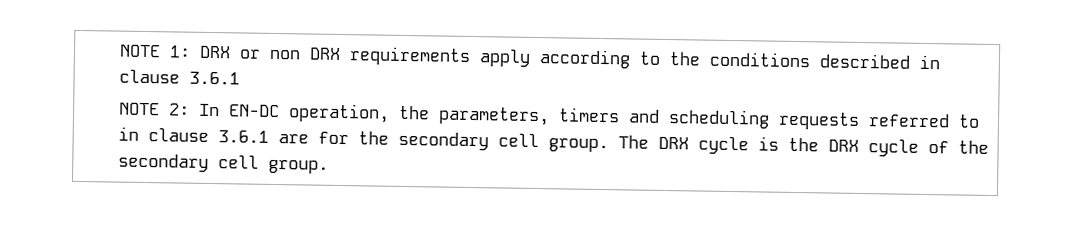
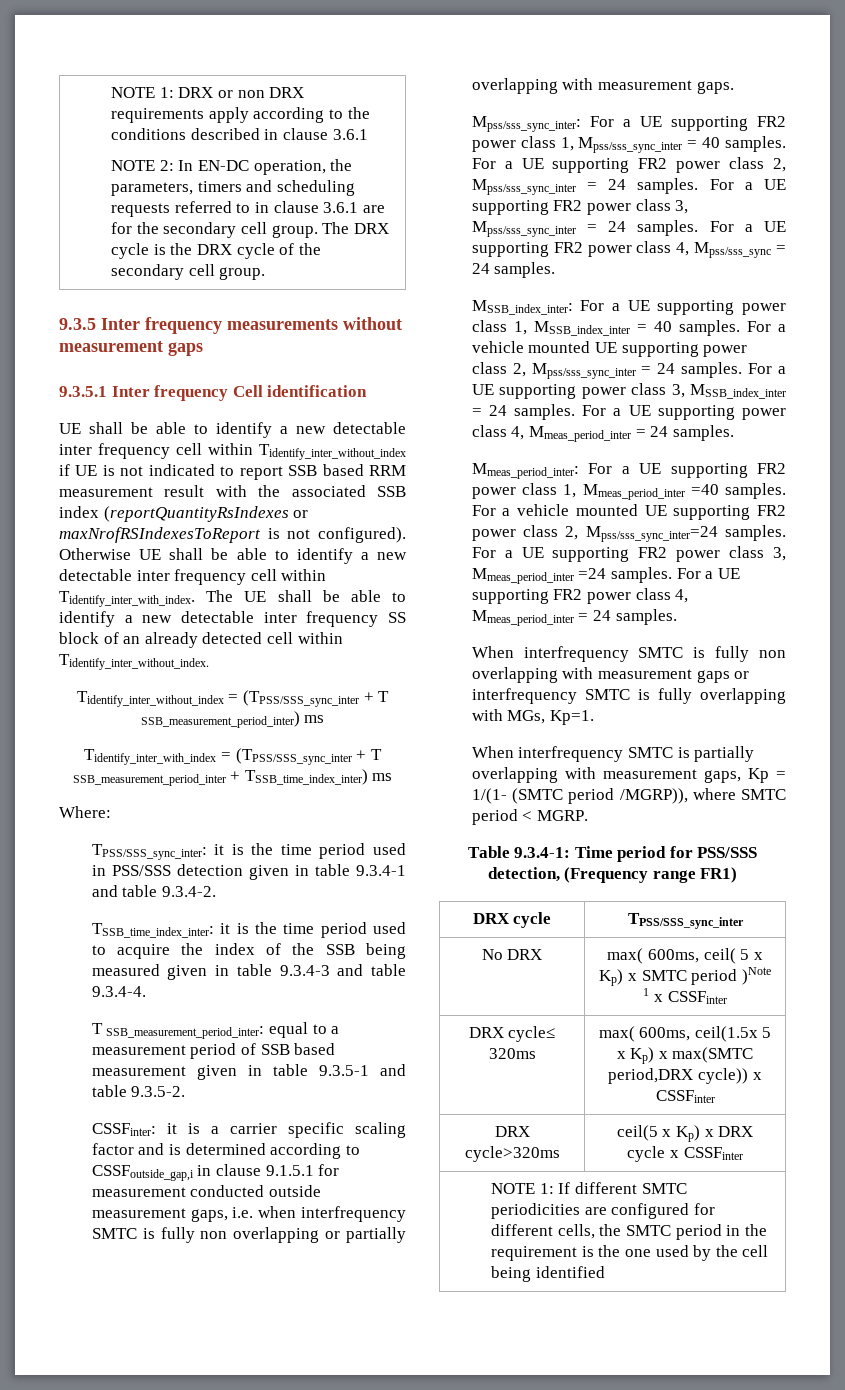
(330, 166) none -> [59,317,402,334] [59,341,203,356] [59,385,368,401] [59,422,406,438] [59,443,406,460] [59,464,407,480] [59,485,406,497] [59,506,309,522] [59,527,407,543] [59,548,407,564] [59,569,327,585] [59,590,406,607] [59,611,406,627] [59,632,343,648] [59,654,209,670] [76,690,390,707] [140,711,325,728] [84,748,382,765] [72,769,393,786] [59,806,111,818] [91,843,406,860] [91,864,406,880] [91,885,216,897] [91,922,406,938] [91,943,407,959] [91,964,406,980] [91,986,146,997] [91,1022,340,1039] [91,1043,336,1059] [91,1064,406,1080] [91,1085,186,1097] [91,1122,406,1138] [91,1143,360,1159] [91,1164,340,1181] [91,1185,321,1197] [91,1206,406,1222] [91,1227,406,1243] [471,78,734,94] [471,116,786,132] [471,136,786,153] [471,157,786,173] [471,178,786,195] [471,199,689,215] [471,220,786,237] [471,241,786,258] [471,262,556,278] [471,300,786,315] [471,320,786,336] [471,341,748,357] [471,362,786,379] [471,383,786,399] [471,404,786,420] [471,425,734,442] [471,463,786,479] [471,483,786,500] [471,504,786,520] [471,525,786,542] [471,546,786,562] [471,567,740,584] [471,588,689,604] [471,609,677,626] [471,646,786,662] [471,667,750,683] [471,688,786,704] [471,709,594,725] [471,746,755,762] [471,767,786,783] [471,788,786,804] [471,809,588,825] [467,846,758,862] [487,867,738,883] [472,912,552,928] [627,913,744,929] [481,949,543,960] [607,948,763,964] [599,967,771,986] [643,988,727,1004] [468,1026,556,1042] [488,1048,536,1059] [598,1026,772,1042] [616,1047,754,1064] [608,1068,762,1084] [655,1090,715,1103] [494,1126,530,1137] [464,1146,560,1162] [616,1125,754,1142] [627,1146,743,1162] [491,1182,687,1194] [491,1203,715,1219] [491,1224,767,1240] [491,1245,769,1261] [491,1266,605,1282] // 9.3.5 Inter frequency measurements without measurement gaps // 9.3.5.1 Inter frequency Cell identification // UE shall be able to identify a new detectable inter frequency cell within Tidentify_inter_without_index if UE is not indicated to report SSB based RRM measurement result with the associated SSB index (reportQuantityRsIndexes or maxNrofRSIndexesToReport is not configured). Otherwise UE shall be able to identify a new detectable inter frequency cell within Tidentify_inter_with_index. The UE shall be able to identify a new detectable inter frequency SS block of an already detected cell within Tidentify_inter_without_index. // Tidentify_inter_without_index = (TPSS/SSS_sync_inter + T SSB_measurement_period_inter) ms // Tidentify_inter_with_index = (TPSS/SSS_sync_inter + T SSB_measurement_period_inter + TSSB_time_index_inter) ms // Where: // TPSS/SSS_sync_inter: it is the time period used in PSS/SSS detection given in table 9.3.4-1 and table 9.3.4-2. // TSSB_time_index_inter: it is the time period used to acquire the index of the SSB being measured given in table 9.3.4-3 and table 9.3.4-4. // T SSB_measurement_period_inter: equal to a measurement period of SSB based measurement given in table 9.3.5-1 and table 9.3.5-2. // CSSFinter: it is a carrier specific scaling factor and is determined according to CSSFoutside_gap,i in clause 9.1.5.1 for measurement conducted outside measurement gaps, i.e. when interfrequency SMTC is fully non overlapping or partially overlapping with measurement gaps. // Mpss/sss_sync_inter: For a UE supporting FR2 power class 1, Mpss/sss_sync_inter = 40 samples. For a UE supporting FR2 power class 2, Mpss/sss_sync_inter = 24 samples. For a UE supporting FR2 power class 3, Mpss/sss_sync_inter = 24 samples. For a UE supporting FR2 power class 4, Mpss/sss_sync = 24 samples. // MSSB_index_inter: For a UE supporting power class 1, MSSB_index_inter = 40 samples. For a vehicle mounted UE supporting power class 2, Mpss/sss_sync_inter = 24 samples. For a UE supporting power class 3, MSSB_index_inter = 24 samples. For a UE supporting power class 4, Mmeas_period_inter = 24 samples. // Mmeas_period_inter: For a UE supporting FR2 power class 1, Mmeas_period_inter =40 samples. For a vehicle mounted UE supporting FR2 power class 2, Mpss/sss_sync_inter=24 samples. For a UE supporting FR2 power class 3, Mmeas_period_inter =24 samples. For a UE supporting FR2 power class 4, Mmeas_period_inter = 24 samples. // When interfrequency SMTC is fully non overlapping with measurement gaps or interfrequency SMTC is fully overlapping with MGs, Kp=1. // When interfrequency SMTC is partially overlapping with measurement gaps, Kp = 1/(1- (SMTC period /MGRP)), where SMTC period < MGRP. // Table 9.3.4-1: Time period for PSS/SSS detection, (Frequency range FR1) // DRX cycle | TPSS/SSS_sync_inter // No DRX | max( 600ms, ceil( 5 x Kp) x SMTC period )Note 1 x CSSFinter // DRX cycle≤ 320ms | max( 600ms, ceil(1.5x 5 x Kp) x max(SMTC period,DRX cycle)) x CSSFinter // DRX cycle>320ms | ceil(5 x Kp) x DRX cycle x CSSFinter // NOTE 1: If different SMTC periodicities are configured for different cells, the SMTC period in the requirement is the one used by the cell being identified

